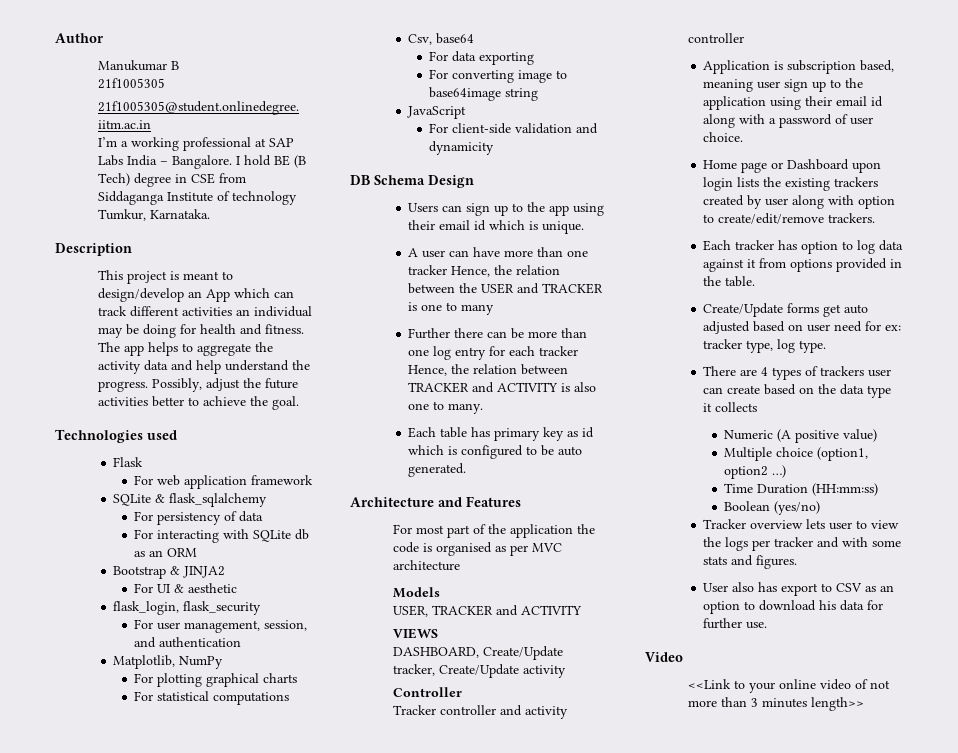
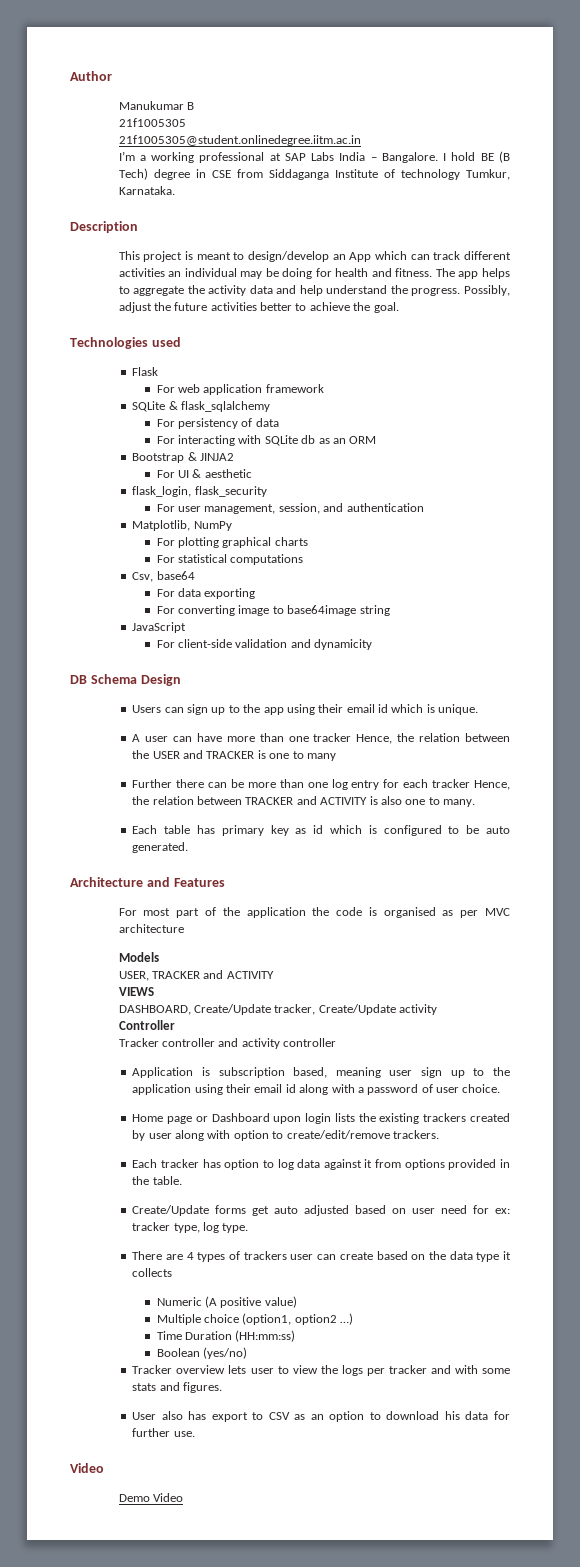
[687,679,890,693] [687,697,864,711] <<Link to your online video of not more than 3 minutes length>> -> [118,1493,183,1502] Demo Video

